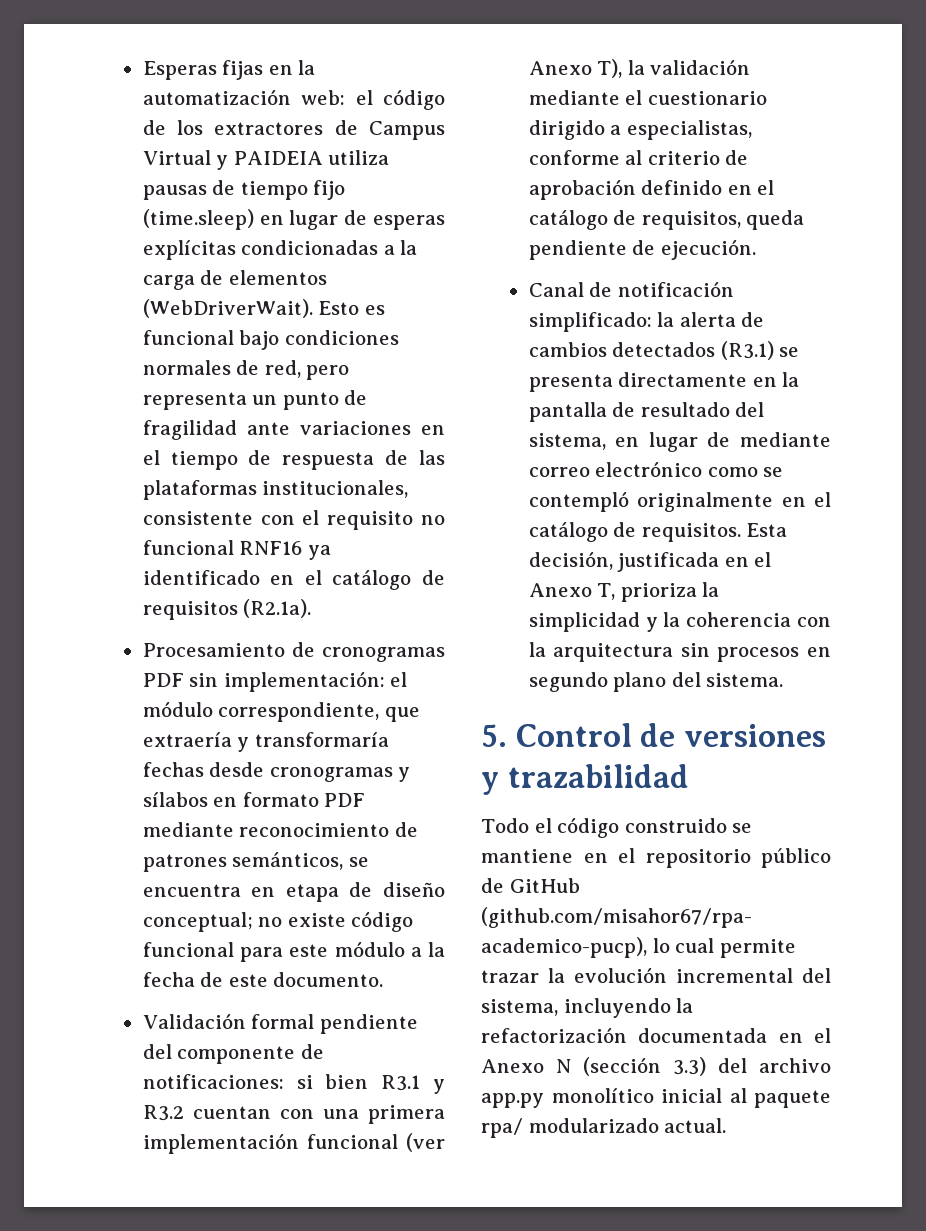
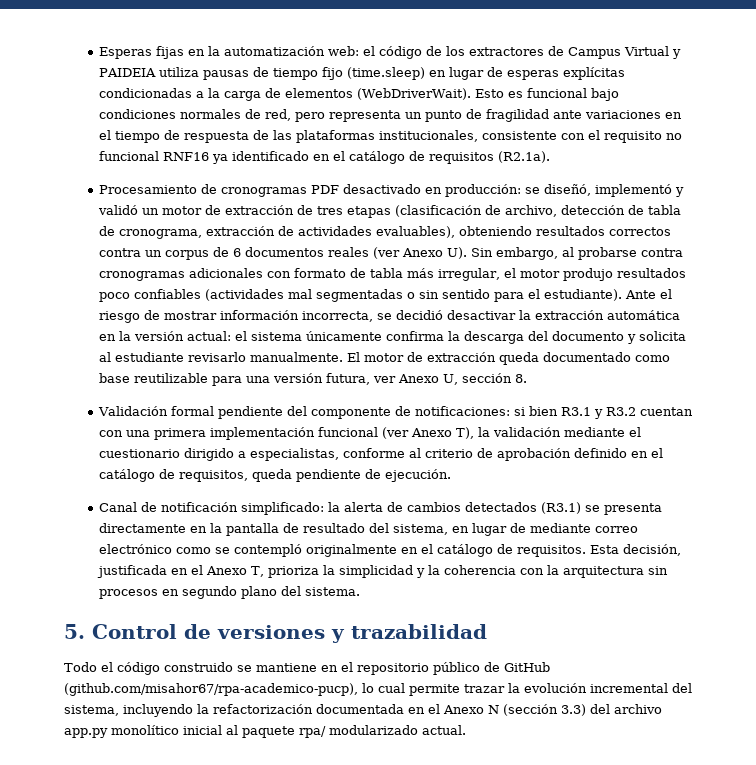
[189,671,408,692] [142,701,420,722] [142,732,389,752] [142,762,411,782] [142,792,366,807] [142,822,418,837] [142,852,369,872] [142,882,445,902] [142,911,414,932] [142,941,445,962] [142,972,384,987] sin implementación: el módulo correspondiente, que extraería y transformaría fechas desde cronogramas y sílabos en formato PDF mediante reconocimiento de patrones semánticos, se encuentra en etapa de diseño conceptual; no existe código funcional para este módulo a la fecha de este documento. -> [342,184,684,197] [97,205,681,218] [98,226,671,239] [98,247,683,260] [98,268,686,281] [98,289,672,302] [98,310,680,323] [98,331,686,344] [98,352,670,365] [98,373,527,386] desactivado en producción: se diseñó, implementó y validó un motor de extracción de tres etapas (clasificación de archivo, detección de tabla de cronograma, extracción de actividades evaluables), obteniendo resultados correctos contra un corpus de 6 documentos reales (ver Anexo U). Sin embargo, al probarse contra cronogramas adicionales con formato de tabla más irregular, el motor produjo resultados poco confiables (actividades mal segmentadas o sin sentido para el estudiante). Ante el riesgo de mostrar información incorrecta, se decidió desactivar la extracción automática en la versión actual: el sistema únicamente confirma la descarga del documento y solicita al estudiante revisarlo manualmente. El motor de extracción queda documentado como base reutilizable para una versión futura, ver Anexo U, sección 8.

